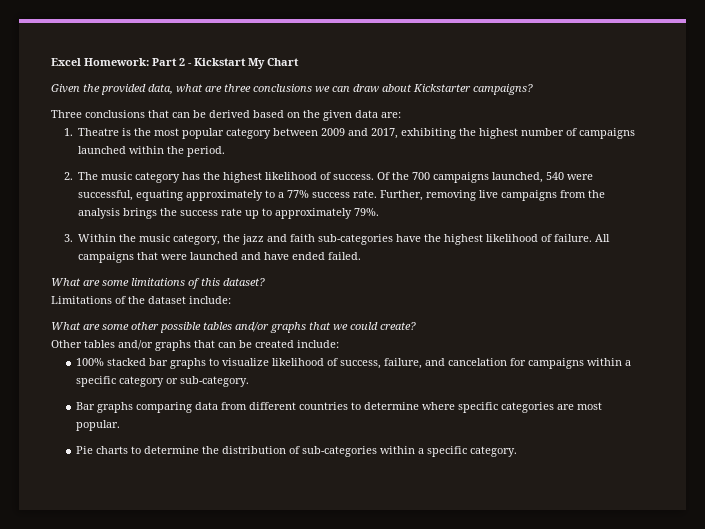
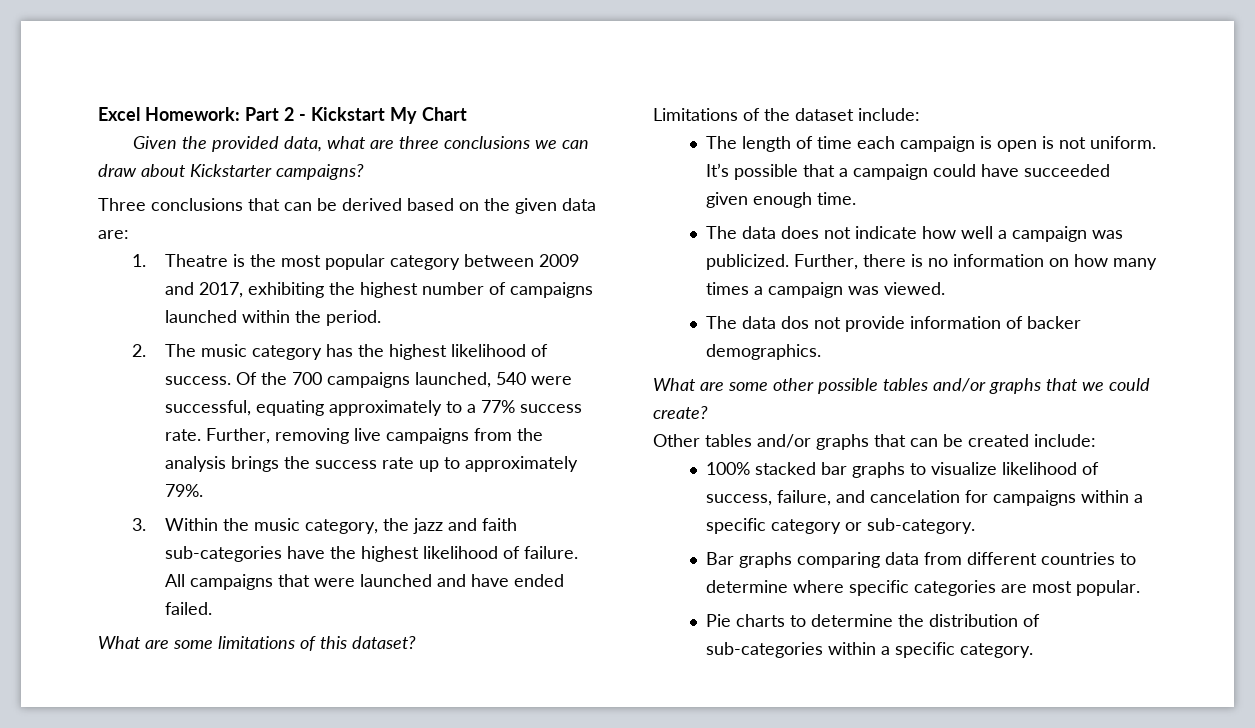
(231, 300) none -> [706,136,1157,152] [706,163,1111,180] [706,192,857,208] [706,226,1124,242] [706,254,1158,270] [706,282,946,298] [706,316,1082,332] [706,344,822,360] // The length of time each campaign is open is not uniform. It’s possible that a campaign could have succeeded given enough time. // The data does not indicate how well a campaign was publicized. Further, there is no information on how many times a campaign was viewed. // The data dos not provide information of backer demographics.

